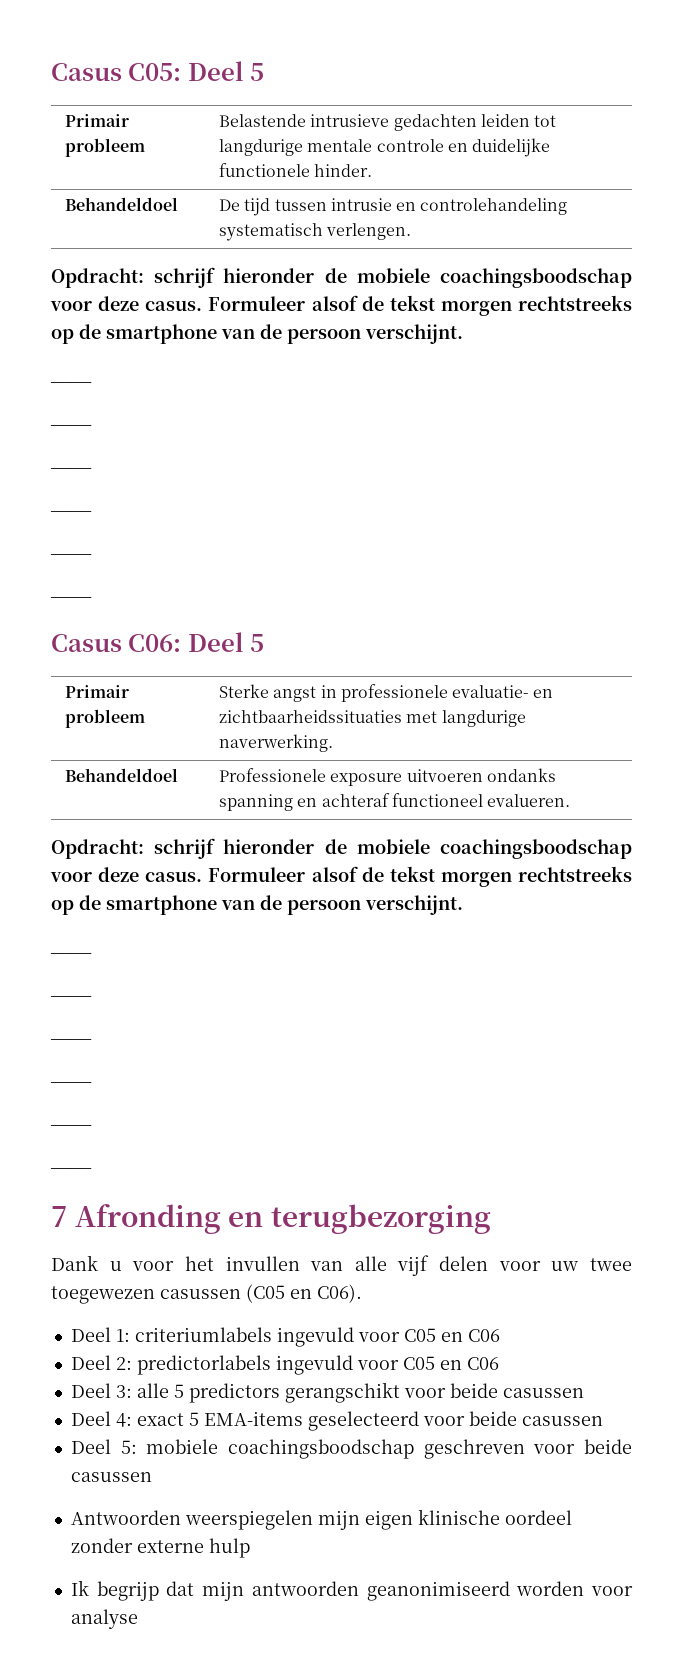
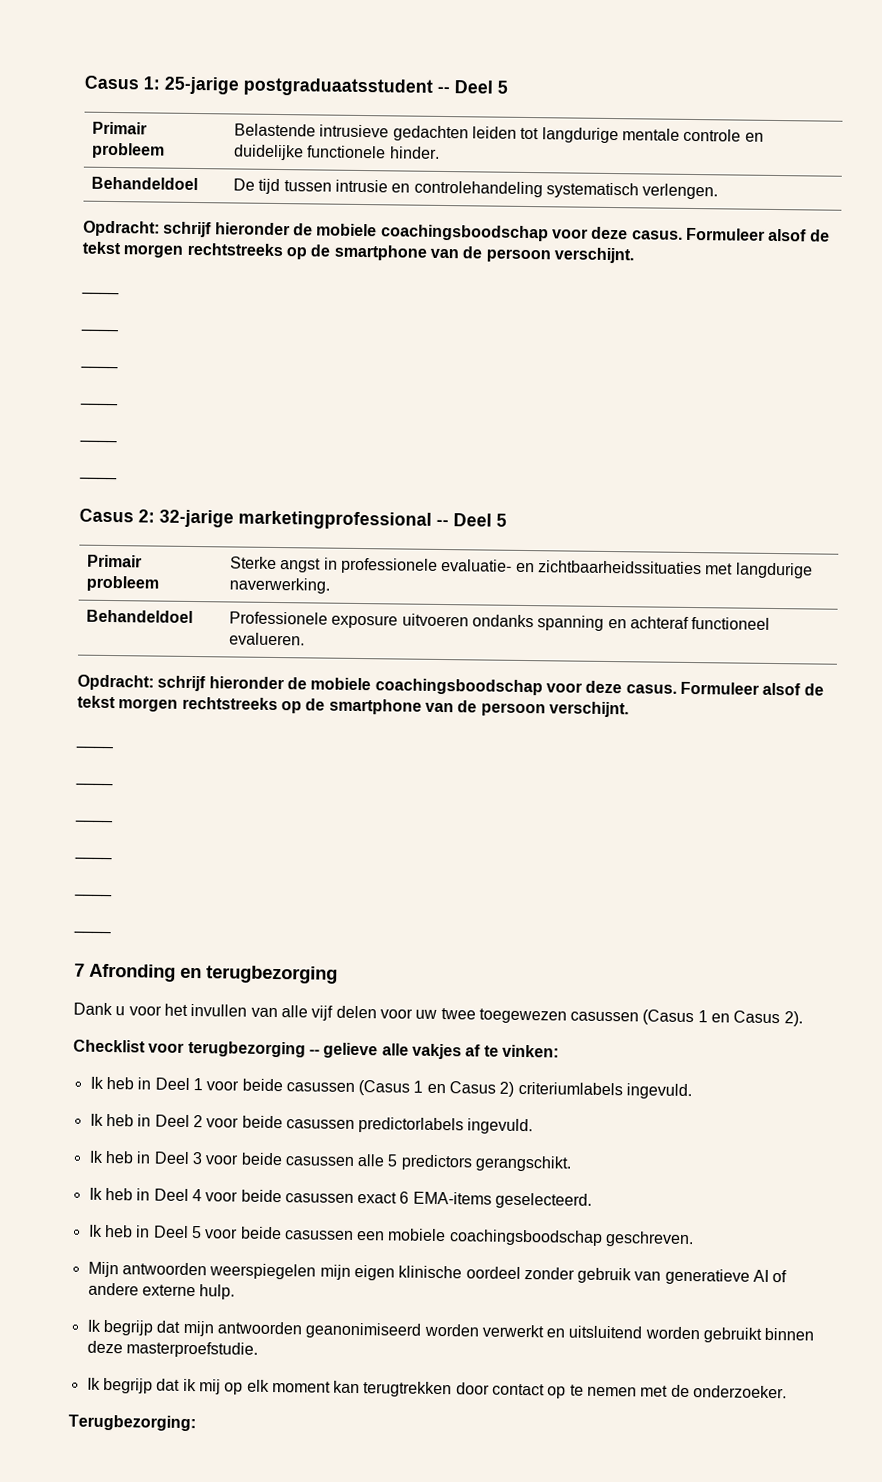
[51,63,182,81] Casus C05: -> [84,75,450,97] Casus 1: 25-jarige postgraduaatsstudent --
[128,634,182,652] C06: -> [138,509,449,530] 2: 32-jarige marketingprofessional --
[246,1284,362,1303] [70,1327,500,1347] [70,1355,499,1375] [70,1382,584,1403] [70,1411,603,1431] [70,1439,632,1459] [70,1472,152,1482] [70,1510,181,1525] (C05 en C06). // Deel 1: criteriumlabels ingevuld voor C05 en C06 // Deel 2: predictorlabels ingevuld voor C05 en C06 // Deel 3: alle 5 predictors gerangschikt voor beide casussen // Deel 4: exact 5 EMA-items geselecteerd voor beide casussen // Deel 5: mobiele coachingsboodschap geschreven voor beide casussen // Antwoorden -> [642,1009,803,1027] [73,1039,559,1060] [89,1076,693,1100] [89,1113,534,1135] [88,1150,573,1172] [88,1187,593,1209] [88,1224,695,1248] [87,1261,207,1278] (Casus 1 en Casus 2). // Checklist voor terugbezorging -- gelieve alle vakjes af te vinken: // Ik heb in Deel 1 voor beide casussen (Casus 1 en Casus 2) criteriumlabels ingevuld. // Ik heb in Deel 2 voor beide casussen predictorlabels ingevuld. // Ik heb in Deel 3 voor beide casussen alle 5 predictors gerangschikt. // Ik heb in Deel 4 voor beide casussen exact 6 EMA-items geselecteerd. // Ik heb in Deel 5 voor beide casussen een mobiele coachingsboodschap geschreven. // Mijn antwoorden
[136,1538,250,1558] externe hulp -> [577,1267,788,1285] [87,1282,236,1300] gebruik van generatieve AI of andere externe hulp.
[591,1586,633,1596] [70,1609,138,1629] voor analyse -> [481,1324,815,1343] [86,1340,258,1358] [86,1377,788,1399] [68,1414,196,1432] verwerkt en uitsluitend worden gebruikt binnen deze masterproefstudie. // Ik begrijp dat ik mij op elk moment kan terugtrekken door contact op te nemen met de onderzoeker. // Terugbezorging:

